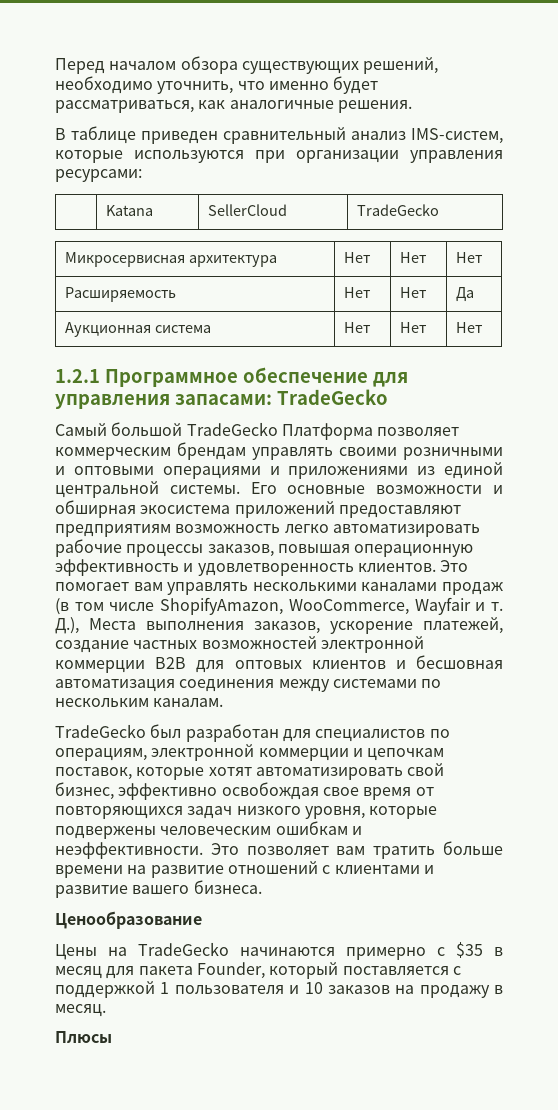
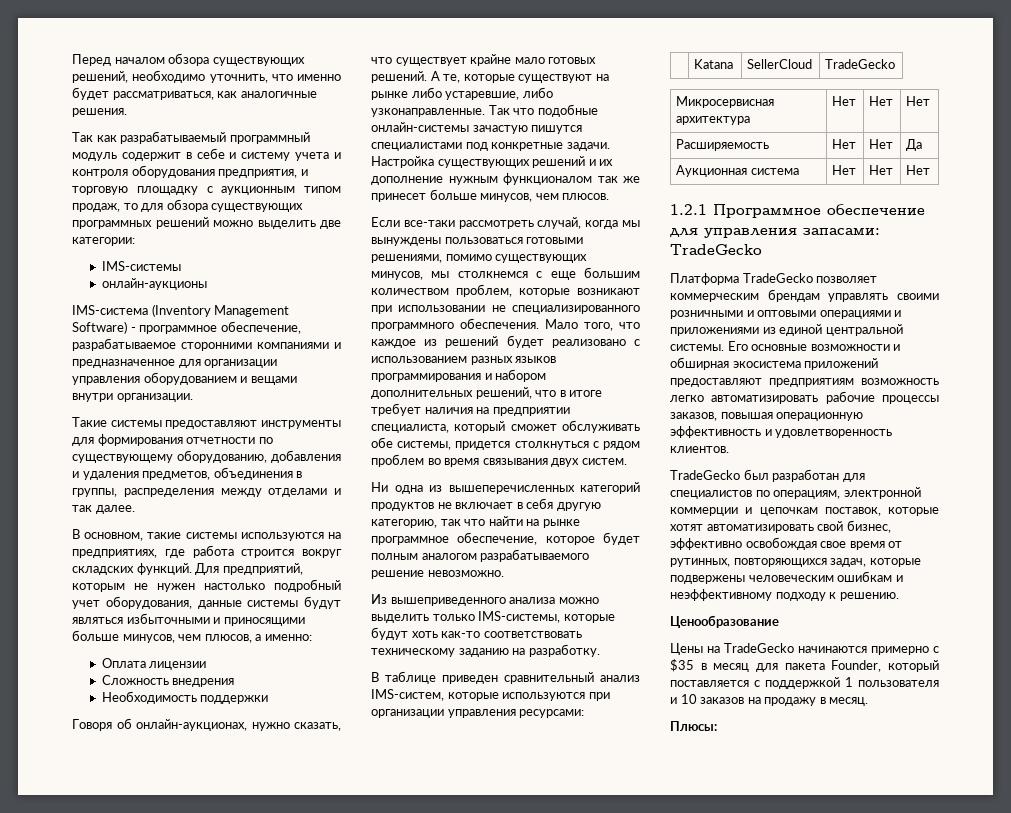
(412, 106) none -> [72,131,310,144] [72,148,341,161] [72,165,308,178] [72,186,341,195] [72,199,304,212] [72,217,341,229] [72,237,135,246] [101,261,181,271] [101,278,207,290] [72,304,290,317] [72,321,301,334] [72,338,341,351] [72,359,278,368] [72,372,297,385] [72,393,193,402] [72,417,341,429] [72,434,273,446] [72,450,341,463] [72,467,303,480] [72,488,341,497] [72,505,135,514] [72,529,341,541] [72,545,342,558] [72,563,303,575] [72,579,341,592] [72,596,341,609] [72,613,305,626] [72,630,312,643] [101,658,207,670] [101,675,235,687] [101,691,269,704] [72,718,341,731] [371,54,597,66] [371,71,609,83] [371,87,553,100] [371,104,598,117] [371,122,583,134] [371,142,610,151] [371,156,614,168] [371,173,640,185] [371,189,610,202] [371,217,640,229] [371,237,584,246] [371,254,588,263] [371,267,640,280] [371,284,640,297] [371,305,640,314] [371,318,640,331] [371,335,640,348] [371,356,557,365] [371,369,547,382] [371,387,603,399] [371,403,570,416] [371,420,640,433] [371,437,640,450] [371,454,627,467] [371,482,640,494] [371,498,601,511] [371,516,580,528] [371,532,640,545] [371,549,590,562] [371,570,504,579] [371,594,599,606] [371,611,615,623] [371,627,582,640] [371,644,600,657] // Так как разрабатываемый программный модуль содержит в себе и систему учета и контроля оборудования предприятия, и торговую площадку с аукционным типом продаж, то для обзора существующих программных решений можно выделить две категории: // IMS-системы // онлайн-аукционы // IMS-система (Inventory Management Software) - программное обеспечение, разрабатываемое сторонними компаниями и предназначенное для организации управления оборудованием и вещами внутри организации. // Такие системы предоставляют инструменты для формирования отчетности по существующему оборудованию, добавления и удаления предметов, объединения в группы, распределения между отделами и так далее. // В основном, такие системы используются на предприятиях, где работа строится вокруг складских функций. Для предприятий, которым не нужен настолько подробный учет оборудования, данные системы будут являться избыточными и приносящими больше минусов, чем плюсов, а именно: // Оплата лицензии // Сложность внедрения // Необходимость поддержки // Говоря об онлайн-аукционах, нужно сказать, что существует крайне мало готовых решений. А те, которые существуют на рынке либо устаревшие, либо узконаправленные. Так что подобные онлайн-системы зачастую пишутся специалистами под конкретные задачи. Настройка существующих решений и их дополнение нужным функционалом так же принесет больше минусов, чем плюсов. // Если все-таки рассмотреть случай, когда мы вынуждены пользоваться готовыми решениями, помимо существующих минусов, мы столкнемся с еще большим количеством проблем, которые возникают при использовании не специализированного программного обеспечения. Мало того, что каждое из решений будет реализовано с использованием разных языков программирования и набором дополнительных решений, что в итоге требует наличия на предприятии специалиста, который сможет обслуживать обе системы, придется столкнуться с рядом проблем во время связывания двух систем. // Ни одна из вышеперечисленных категорий продуктов не включает в себя другую категорию, так что найти на рынке программное обеспечение, которое будет полным аналогом разрабатываемого решение невозможно. // Из вышеприведенного анализа можно выделить только IMS-системы, которые будут хоть как-то соответствовать техническому заданию на разработку.
[55,422,373,440] Самый большой TradeGecko Платформа -> [670,273,813,285] Платформа TradeGecko
[440,560,469,572] [55,582,504,595] [55,597,504,615] [55,617,503,634] [55,636,424,653] [55,655,504,673] [55,679,442,692] [55,698,224,707] Это помогает вам управлять несколькими каналами продаж (в том числе ShopifyAmazon, WooCommerce, Wayfair и т. Д.), Места выполнения заказов, ускорение платежей, создание частных возможностей электронной коммерции B2B для оптовых клиентов и бесшовная автоматизация соединения между системами по нескольким каналам. -> (729, 449) none
[55,806,365,819] повторяющихся задач низкого уровня, -> [670,558,867,567] рутинных, повторяющихся задач,
[55,841,504,859] [55,861,434,878] [55,880,262,898] неэффективности. Это позволяет вам тратить больше времени на развитие отношений с клиентами и развитие вашего бизнеса. -> [670,589,899,601] неэффективному подходу к решению.
[55,1031,112,1043] Плюсы -> [670,721,717,731] Плюсы:

